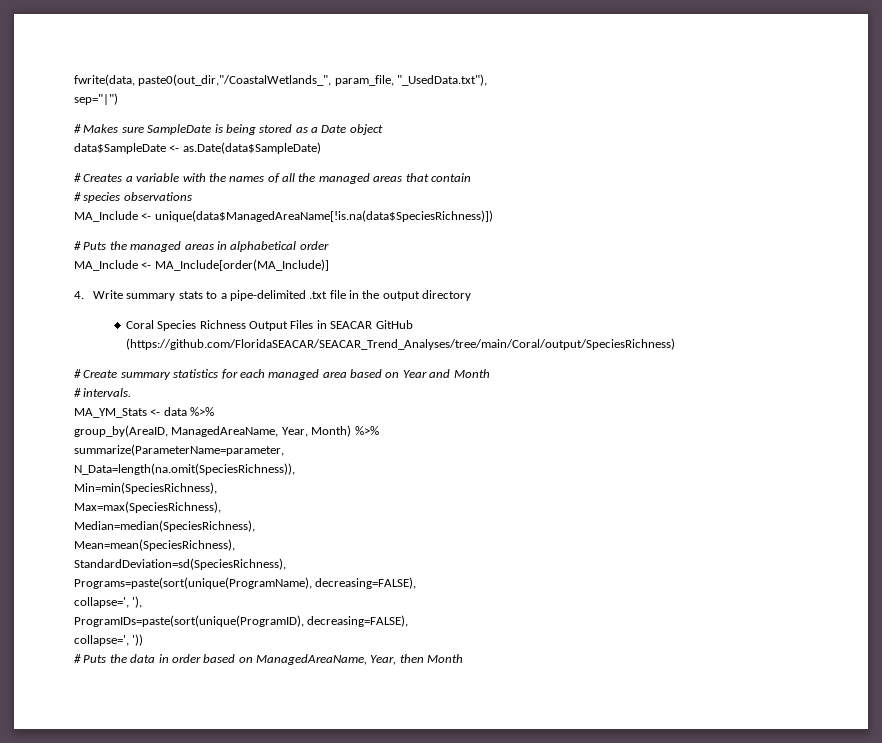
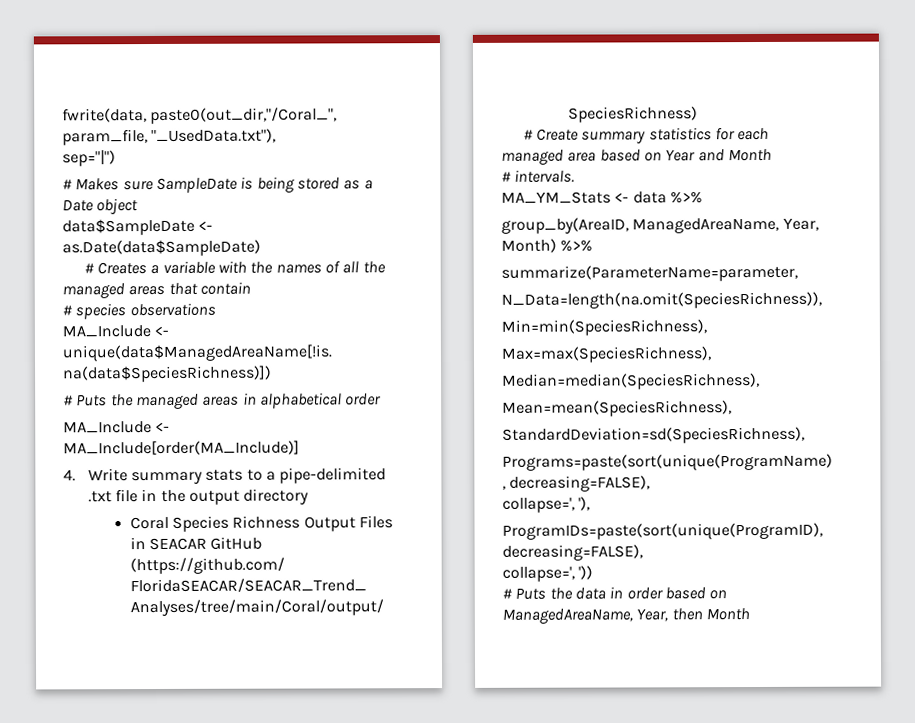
[138,74,332,86] paste0(out_dir,"/CoastalWetlands_", -> [150,107,338,125] paste0(out_dir,"/Coral_",

